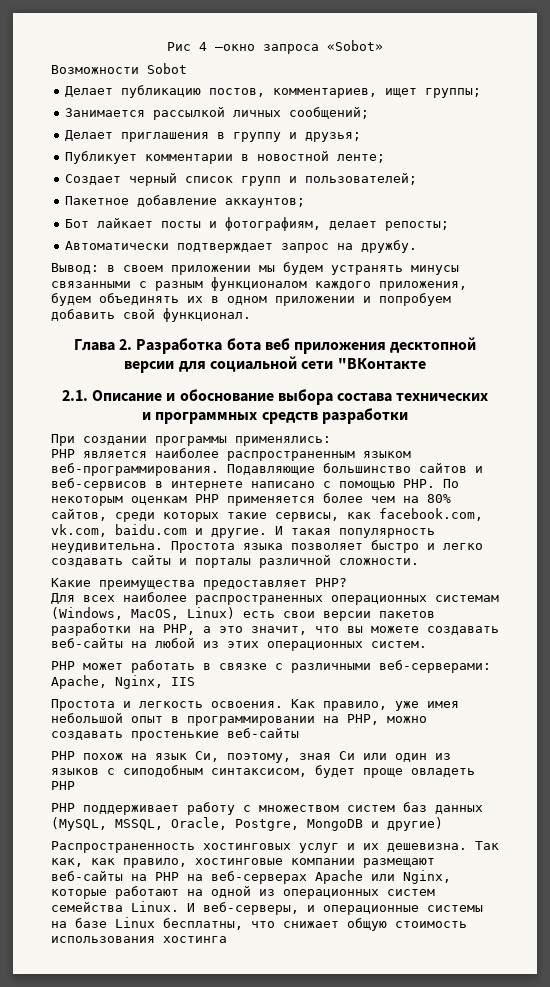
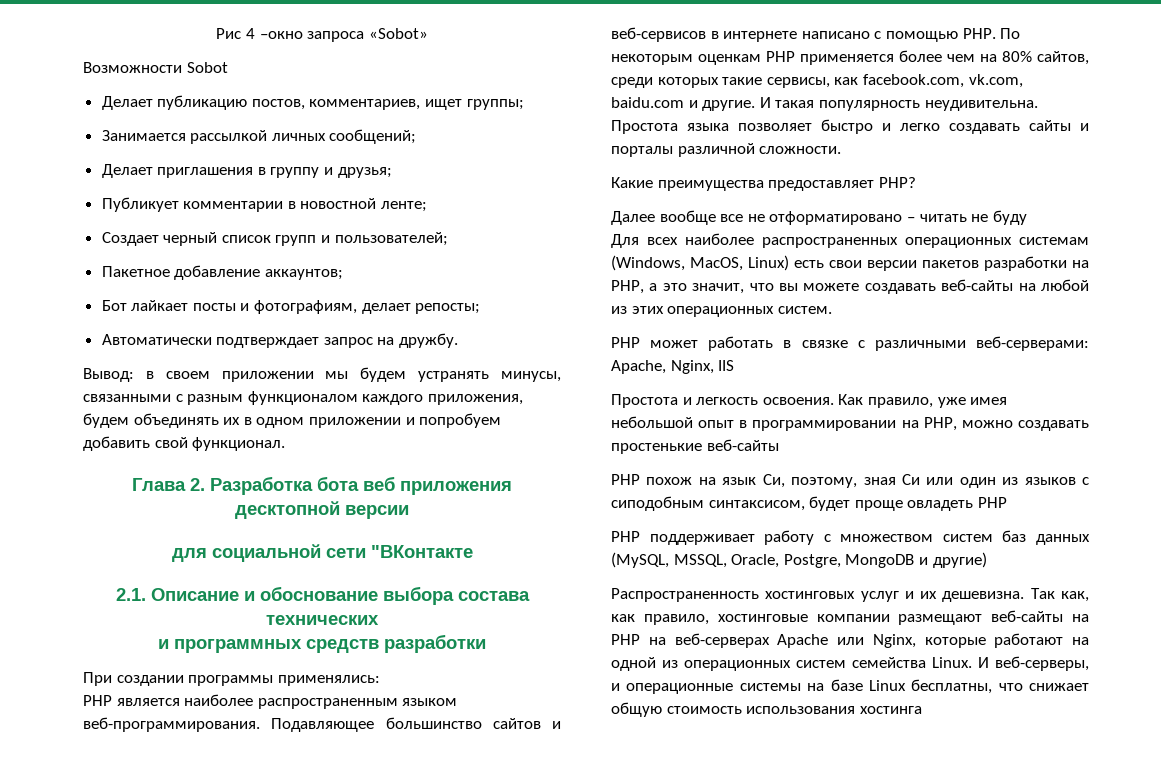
[411,265,459,275] минусы -> [500,371,561,382] минусы,
(175, 367) none -> (409, 512) //
[227,464,315,475] Подавляющие -> [271,718,375,732] Подавляющее
(347, 582) none -> [611,210,1027,225] // Далее вообще все не отформатировано – читать не буду

